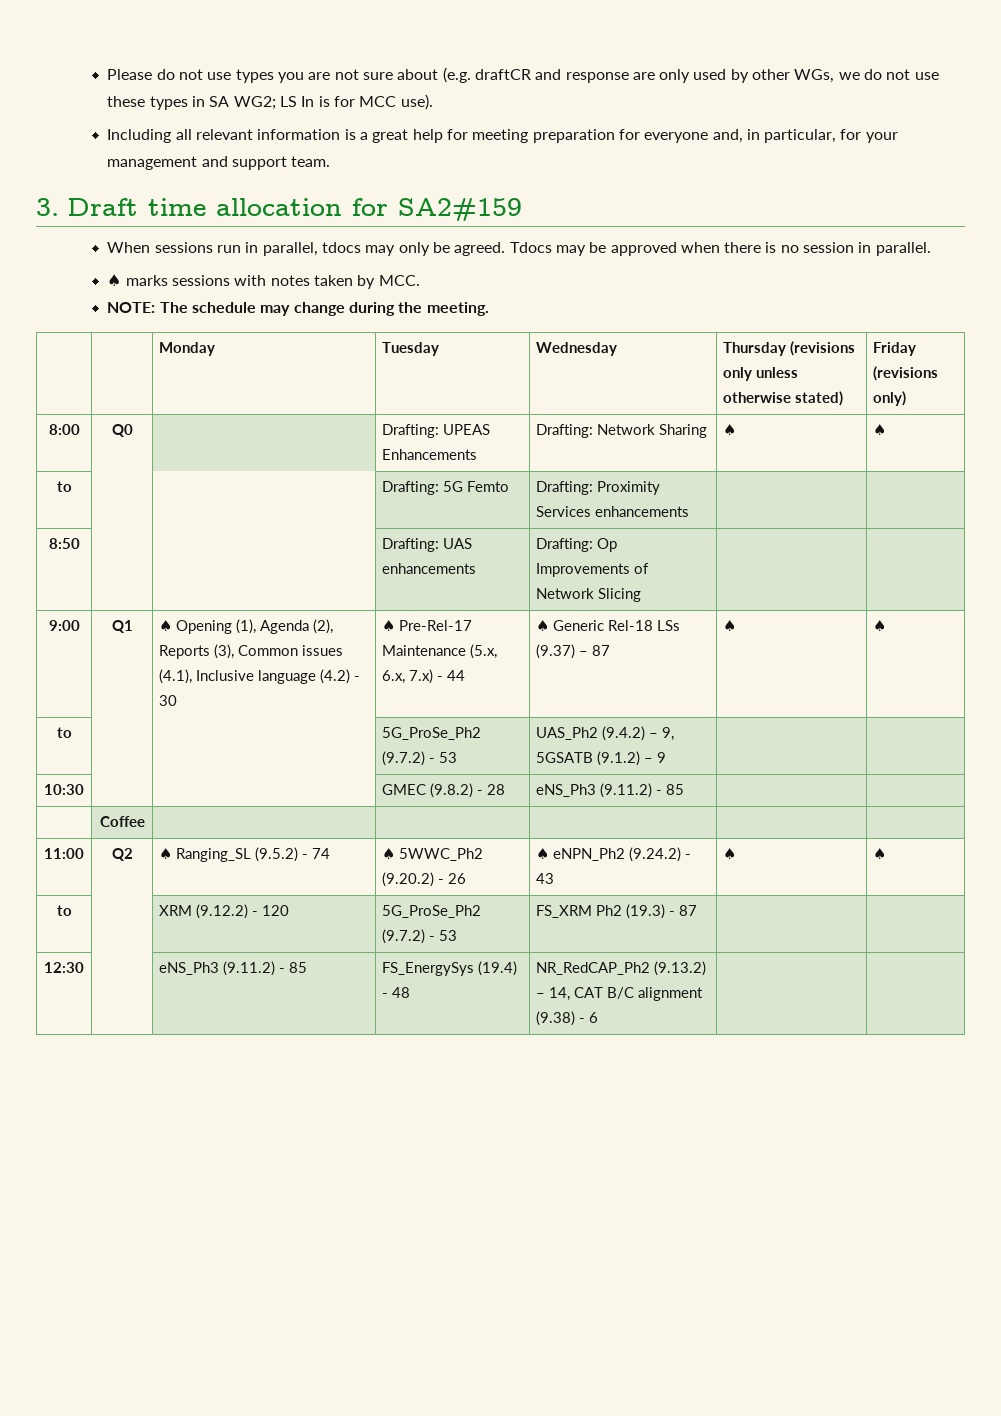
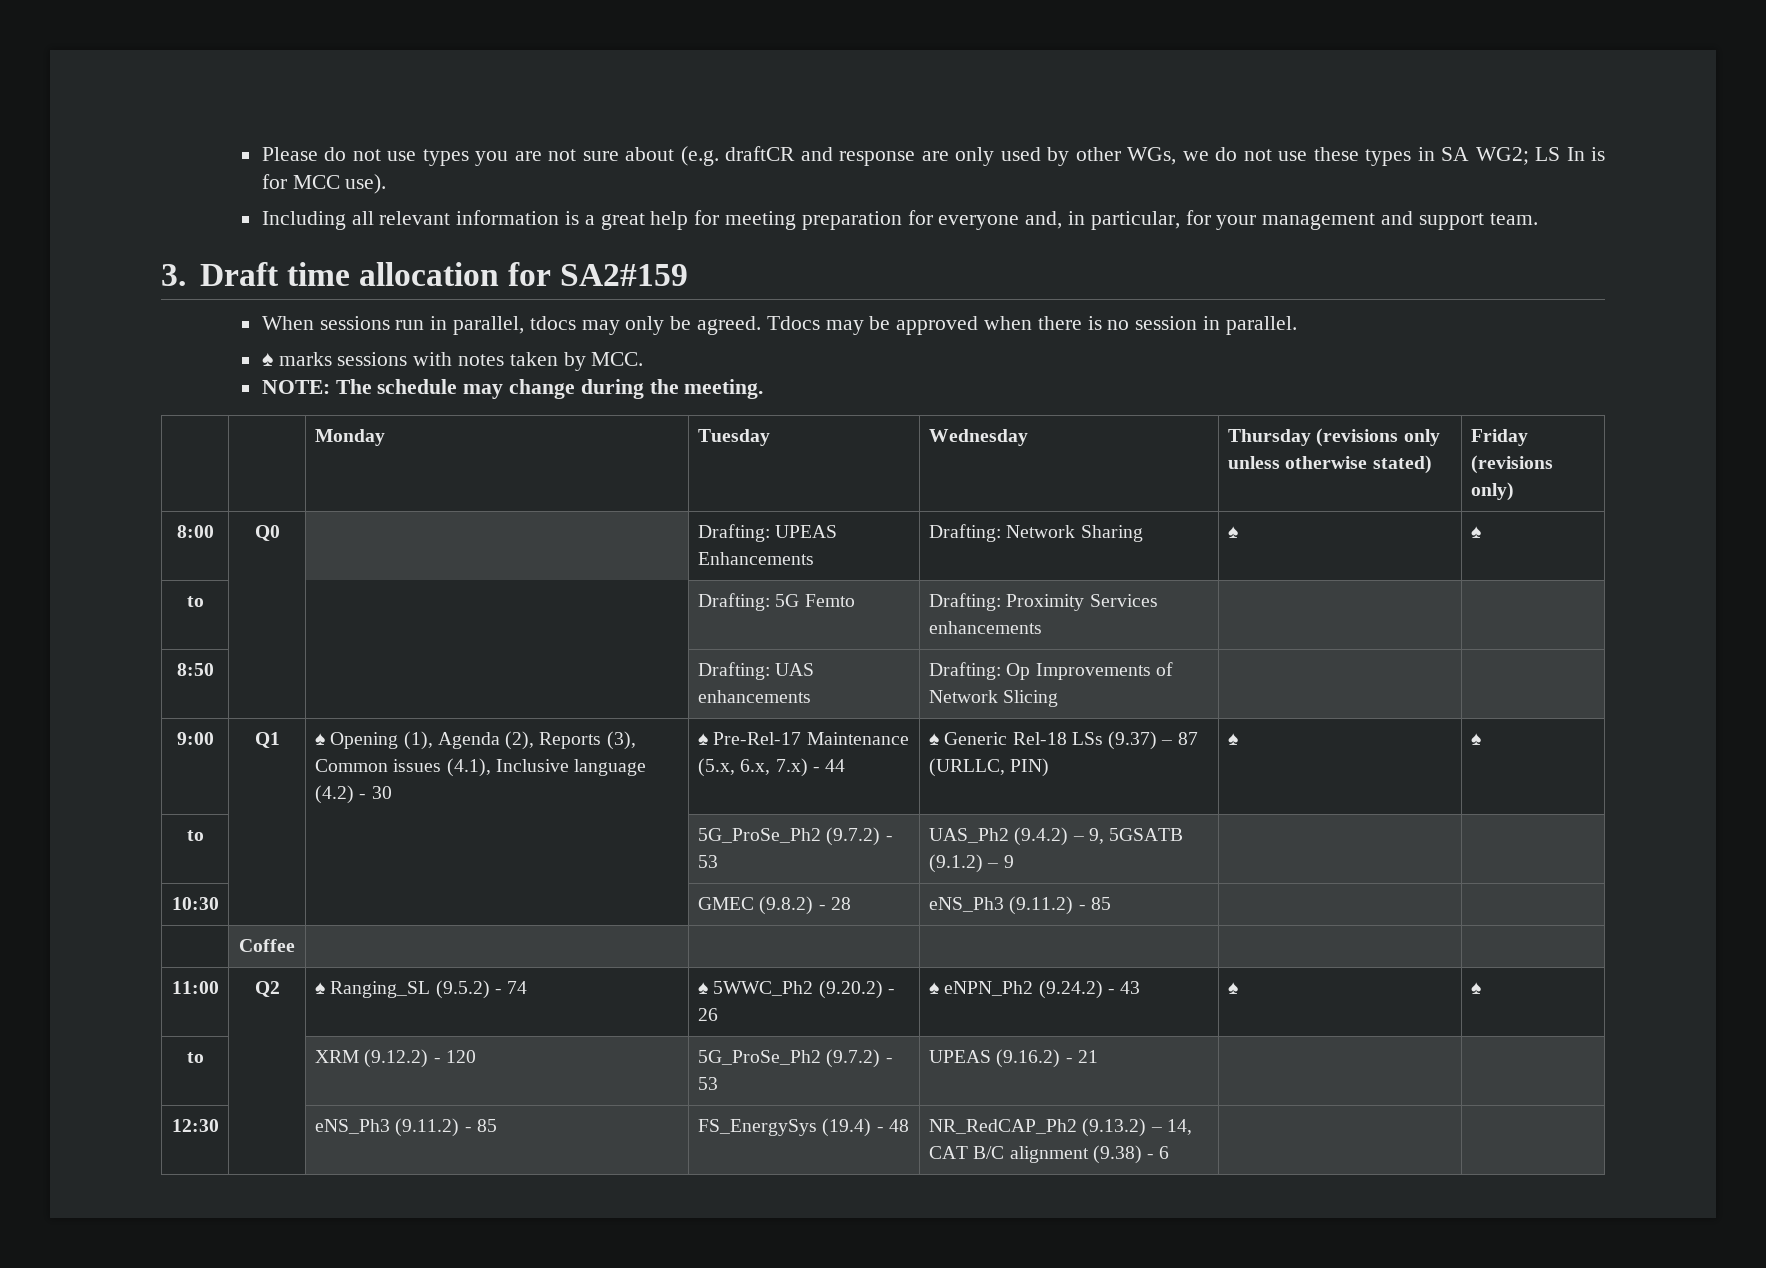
(611, 650) none -> [928,758,1050,777] (URLLC, PIN)
[536,904,698,919] FS_XRM Ph2 (19.3) - 87 -> [928,1049,1098,1068] UPEAS (9.16.2) - 21

